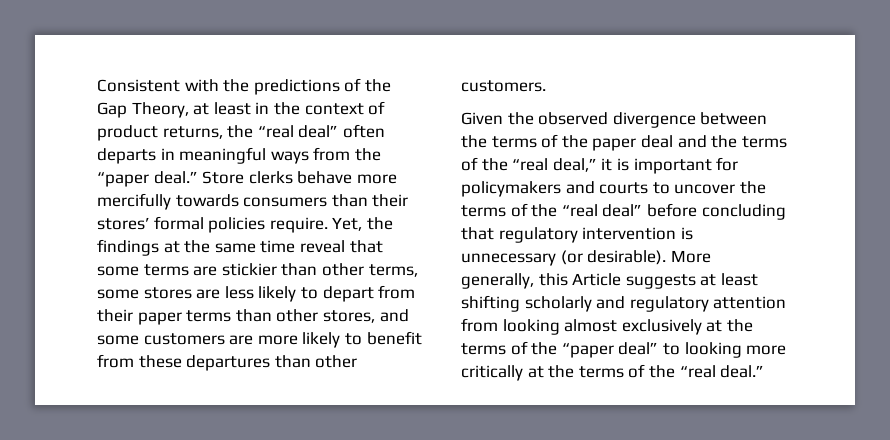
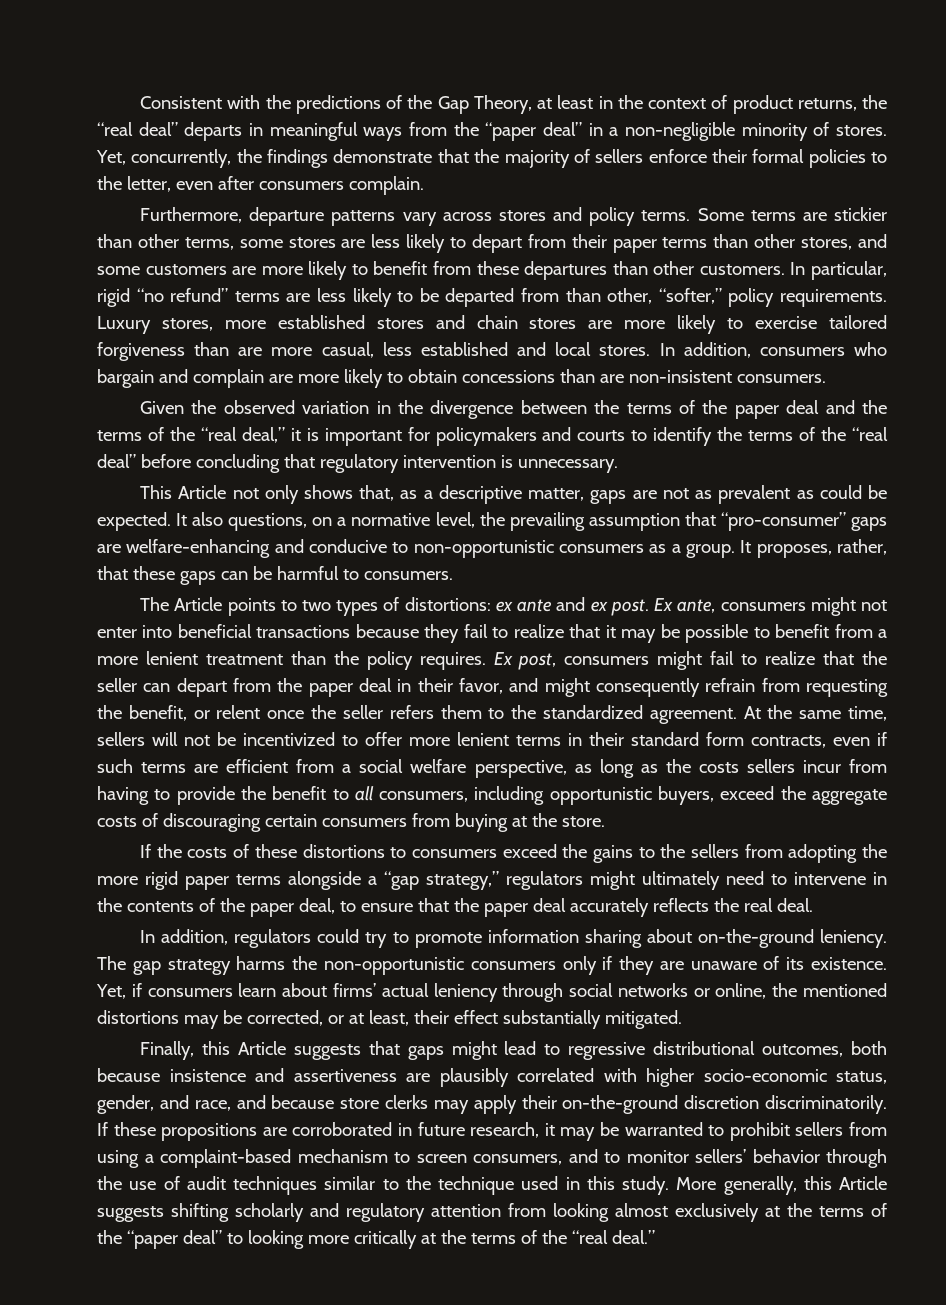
[342,124,385,138] often -> (178, 129) none
[153,171,397,184] [97,193,409,210] [97,216,393,233] [97,239,383,256] [97,266,139,276] deal.” Store clerks behave more mercifully towards consumers than their stores’ formal policies require. Yet, the findings at the same time reveal that some -> [543,122,887,141] [96,149,887,168] [97,176,424,195] [140,207,744,226] deal” in a non-negligible minority of stores. Yet, concurrently, the findings demonstrate that the majority of sellers enforce their formal policies to the letter, even after consumers complain. // Furthermore, departure patterns vary across stores and policy terms. Some
(546, 86) none -> [790,261,887,280] [97,288,888,307] [97,315,887,334] [97,342,887,361] [97,369,826,388] In particular, rigid “no refund” terms are less likely to be departed from than other, “softer,” policy requirements. Luxury stores, more established stores and chain stores are more likely to exercise tailored forgiveness than are more casual, less established and local stores. In addition, consumers who bargain and complain are more likely to obtain concessions than are non-insistent consumers.
(609, 118) none -> [302,400,424,414] variation in the
[674,184,736,194] uncover -> [653,427,713,446] identify
[461,250,667,266] unnecessary (or desirable). -> [517,459,618,473] [140,485,888,504] [97,512,887,531] [97,539,888,558] [97,566,453,585] [140,597,888,616] [97,624,888,643] [97,651,888,670] [97,678,889,697] [97,705,887,724] [97,732,887,748] [97,759,887,778] [97,786,887,805] [97,813,605,832] [140,844,888,863] [97,871,887,890] [97,898,813,917] [140,929,887,948] [97,956,888,975] [96,983,888,1002] [97,1010,682,1029] [140,1041,887,1060] [97,1068,887,1087] [97,1095,887,1114] [97,1122,888,1141] [97,1149,887,1168] [97,1176,669,1195] unnecessary. // This Article not only shows that, as a descriptive matter, gaps are not as prevalent as could be expected. It also questions, on a normative level, the prevailing assumption that “pro-consumer” gaps are welfare-enhancing and conducive to non-opportunistic consumers as a group. It proposes, rather, that these gaps can be harmful to consumers. // The Article points to two types of distortions: ex ante and ex post. Ex ante, consumers might not enter into beneficial transactions because they fail to realize that it may be possible to benefit from a more lenient treatment than the policy requires. Ex post, consumers might fail to realize that the seller can depart from the paper deal in their favor, and might consequently refrain from requesting the benefit, or relent once the seller refers them to the standardized agreement. At the same time, sellers will not be incentivized to offer more lenient terms in their standard form contracts, even if such terms are efficient from a social welfare perspective, as long as the costs sellers incur from having to provide the benefit to all consumers, including opportunistic buyers, exceed the aggregate costs of discouraging certain consumers from buying at the store. // If the costs of these distortions to consumers exceed the gains to the sellers from adopting the more rigid paper terms alongside a “gap strategy,” regulators might ultimately need to intervene in the contents of the paper deal, to ensure that the paper deal accurately reflects the real deal. // In addition, regulators could try to promote information sharing about on-the-ground leniency. The gap strategy harms the non-opportunistic consumers only if they are unaware of its existence. Yet, if consumers learn about firms’ actual leniency through social networks or online, the mentioned distortions may be corrected, or at least, their effect substantially mitigated. // Finally, this Article suggests that gaps might lead to regressive distributional outcomes, both because insistence and assertiveness are plausibly correlated with higher socio-economic status, gender, and race, and because store clerks may apply their on-the-ground discretion discriminatorily. If these propositions are corroborated in future research, it may be warranted to prohibit sellers from using a complaint-based mechanism to screen consumers, and to monitor sellers’ behavior through the use of audit techniques similar to the technique used in this study.
[700,273,758,286] at least -> (164, 1214) none

